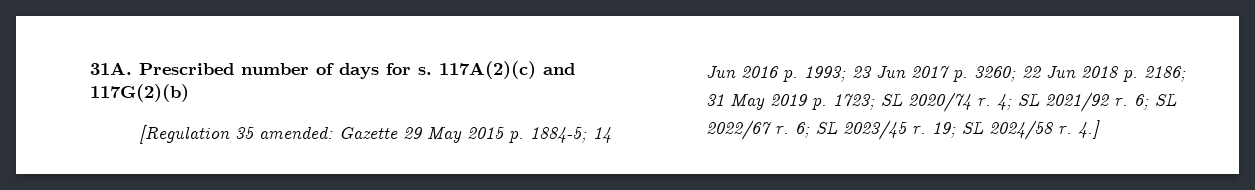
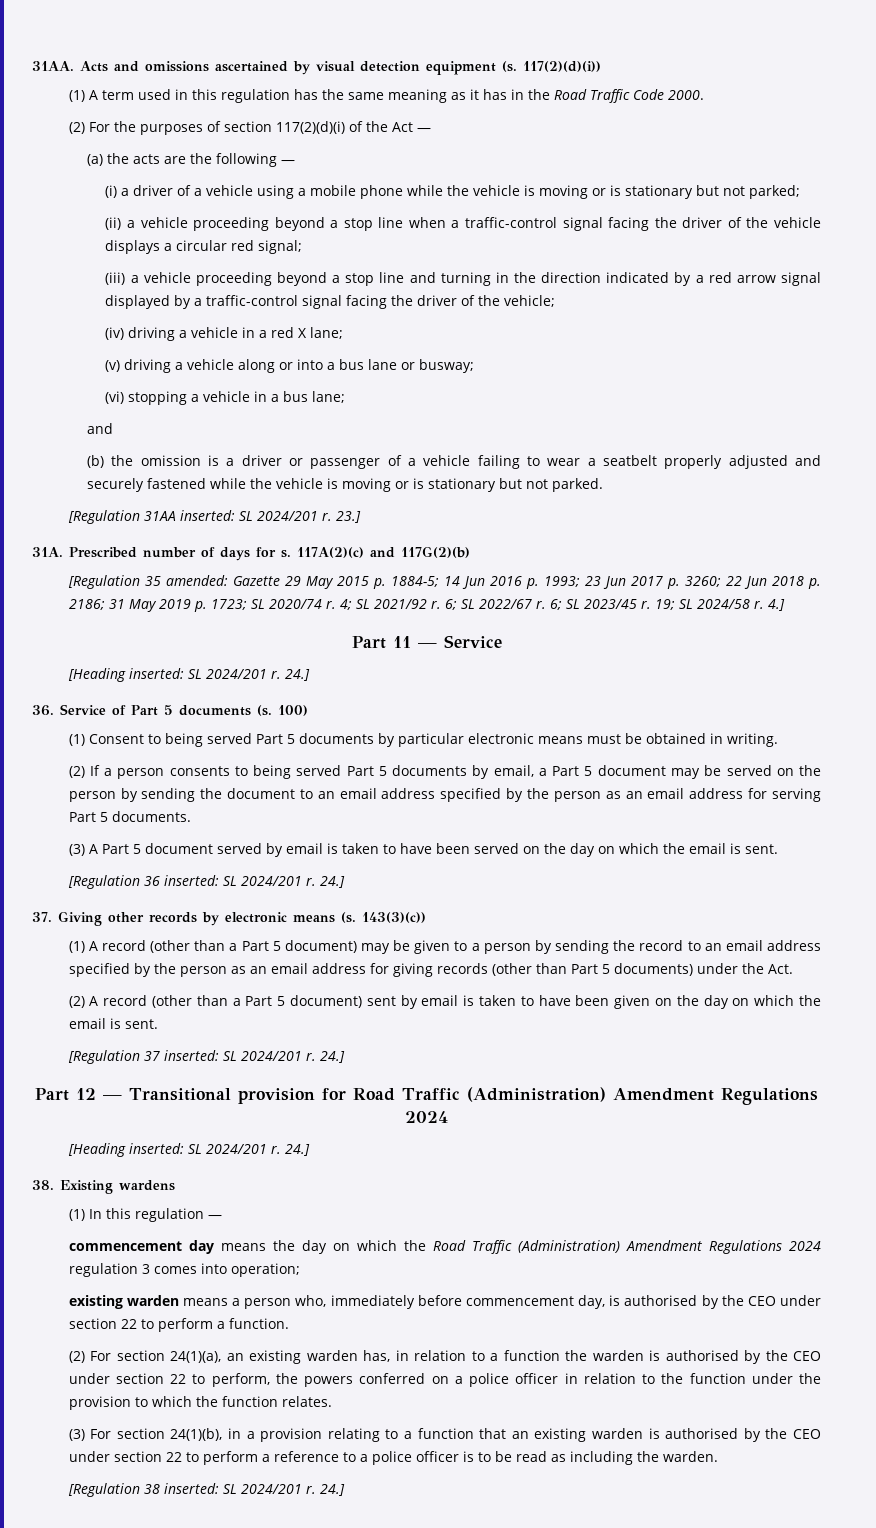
(90, 68) none -> [32,61,601,75] [68,89,704,103] [68,121,431,135] [87,153,296,167] [105,185,801,199] [105,217,822,231] [105,240,303,254] [105,272,821,286] [105,295,556,309] [105,327,344,341] [105,359,475,373] [105,391,346,405] [87,423,114,434] [87,455,822,469] [87,478,604,492] [67,510,361,524] 31AA. Acts and omissions ascertained by visual detection equipment (s. 117(2)(d)(i)) // (1) A term used in this regulation has the same meaning as it has in the Road Traffic Code 2000. // (2) For the purposes of section 117(2)(d)(i) of the Act — // (a) the acts are the following — // (i) a driver of a vehicle using a mobile phone while the vehicle is moving or is stationary but not parked; // (ii) a vehicle proceeding beyond a stop line when a traffic-control signal facing the driver of the vehicle displays a circular red signal; // (iii) a vehicle proceeding beyond a stop line and turning in the direction indicated by a red arrow signal displayed by a traffic-control signal facing the driver of the vehicle; // (iv) driving a vehicle in a red X lane; // (v) driving a vehicle along or into a bus lane or busway; // (vi) stopping a vehicle in a bus lane; // and // (b) the omission is a driver or passenger of a vehicle failing to wear a seatbelt properly adjusted and securely fastened while the vehicle is moving or is stationary but not parked. // [Regulation 31AA inserted: SL 2024/201 r. 23.] //
(1101, 129) none -> [351,635,502,649] [67,668,310,682] [32,704,308,716] [68,733,778,747] [68,765,821,779] [68,788,822,802] [68,811,191,822] [68,843,778,857] [67,875,345,889] [32,911,426,926] [68,940,821,954] [68,963,793,977] [68,995,822,1009] [68,1018,158,1029] [67,1050,345,1064] [35,1087,818,1105] [405,1111,448,1123] [67,1143,310,1157] [32,1180,175,1194] [68,1208,222,1222] [68,1240,822,1254] [68,1263,300,1277] [68,1295,821,1309] [68,1318,289,1332] [68,1350,821,1364] [68,1373,822,1387] [68,1396,332,1410] [68,1428,821,1442] [68,1451,718,1465] [67,1483,345,1497] // Part 11 — Service // [Heading inserted: SL 2024/201 r. 24.] // 36. Service of Part 5 documents (s. 100) // (1) Consent to being served Part 5 documents by particular electronic means must be obtained in writing. // (2) If a person consents to being served Part 5 documents by email, a Part 5 document may be served on the person by sending the document to an email address specified by the person as an email address for serving Part 5 documents. // (3) A Part 5 document served by email is taken to have been served on the day on which the email is sent. // [Regulation 36 inserted: SL 2024/201 r. 24.] // 37. Giving other records by electronic means (s. 143(3)(c)) // (1) A record (other than a Part 5 document) may be given to a person by sending the record to an email address specified by the person as an email address for giving records (other than Part 5 documents) under the Act. // (2) A record (other than a Part 5 document) sent by email is taken to have been given on the day on which the email is sent. // [Regulation 37 inserted: SL 2024/201 r. 24.] // Part 12 — Transitional provision for Road Traffic (Administration) Amendment Regulations 2024 // [Heading inserted: SL 2024/201 r. 24.] // 38. Existing wardens // (1) In this regulation — // commencement day means the day on which the Road Traffic (Administration) Amendment Regulations 2024 regulation 3 comes into operation; // existing warden means a person who, immediately before commencement day, is authorised by the CEO under section 22 to perform a function. // (2) For section 24(1)(a), an existing warden has, in relation to a function the warden is authorised by the CEO under section 22 to perform, the powers conferred on a police officer in relation to the function under the provision to which the function relates. // (3) For section 24(1)(b), in a provision relating to a function that an existing warden is authorised by the CEO under section 22 to perform a reference to a police officer is to be read as including the warden. // [Regulation 38 inserted: SL 2024/201 r. 24.]

